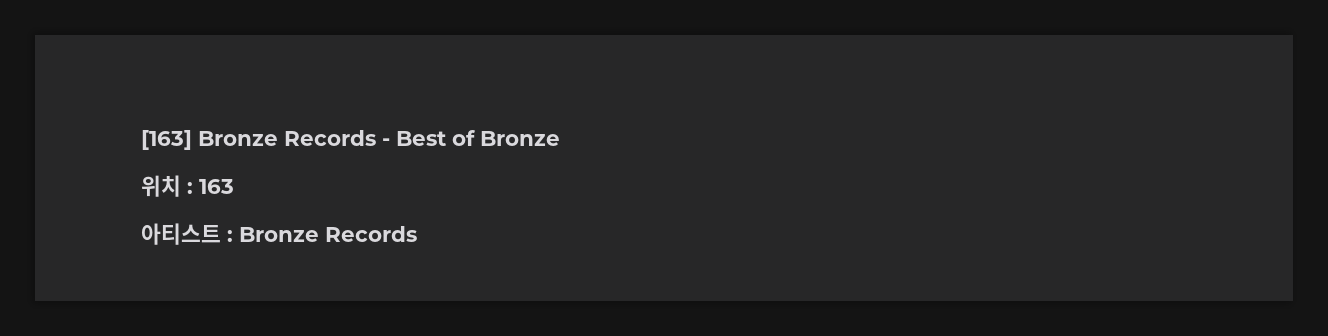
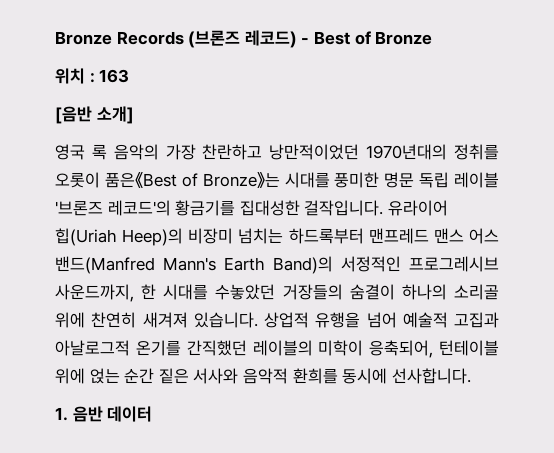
[141,130,376,150] [163] Bronze Records -> [55,30,297,48] Bronze Records (브론즈 레코드)
[141,223,417,245] 아티스트 : Bronze Records -> [55,106,134,124] [55,144,499,160] [55,172,499,188] [55,200,448,216] [55,228,500,246] [55,256,499,274] [55,284,500,302] [55,312,499,328] [55,340,499,358] [55,368,471,384] [55,406,153,422] [음반 소개] // 영국 록 음악의 가장 찬란하고 낭만적이었던 1970년대의 정취를 오롯이 품은《Best of Bronze》는 시대를 풍미한 명문 독립 레이블 '브론즈 레코드'의 황금기를 집대성한 걸작입니다. 유라이어 힙(Uriah Heep)의 비장미 넘치는 하드록부터 맨프레드 맨스 어스 밴드(Manfred Mann's Earth Band)의 서정적인 프로그레시브 사운드까지, 한 시대를 수놓았던 거장들의 숨결이 하나의 소리골 위에 찬연히 새겨져 있습니다. 상업적 유행을 넘어 예술적 고집과 아날로그적 온기를 간직했던 레이블의 미학이 응축되어, 턴테이블 위에 얹는 순간 짙은 서사와 음악적 환희를 동시에 선사합니다. // 1. 음반 데이터

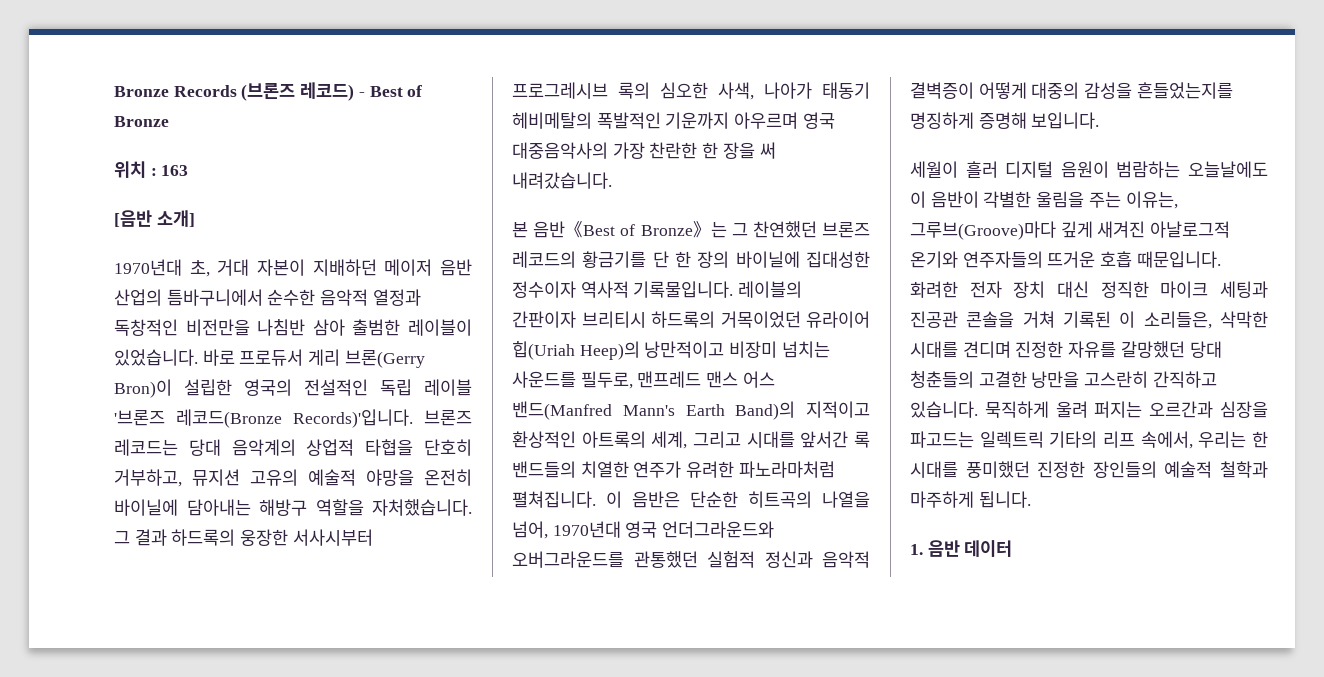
[55,144,499,160] [55,172,135,188] 영국 록 음악의 가장 찬란하고 낭만적이었던 1970년대의 정취를 오롯이 품은 -> [114,259,472,277] [114,289,421,306] [114,319,472,336] [114,349,425,368] [114,379,472,398] [114,409,472,428] [114,439,473,456] [114,469,472,487] [114,499,472,516] [114,529,373,546] [512,82,870,100] [512,112,835,129] [512,142,776,159] [512,172,612,189] [512,221,566,238] 1970년대 초, 거대 자본이 지배하던 메이저 음반 산업의 틈바구니에서 순수한 음악적 열정과 독창적인 비전만을 나침반 삼아 출범한 레이블이 있었습니다. 바로 프로듀서 게리 브론(Gerry Bron)이 설립한 영국의 전설적인 독립 레이블 '브론즈 레코드(Bronze Records)'입니다. 브론즈 레코드는 당대 음악계의 상업적 타협을 단호히 거부하고, 뮤지션 고유의 예술적 야망을 온전히 바이닐에 담아내는 해방구 역할을 자처했습니다. 그 결과 하드록의 웅장한 서사시부터 프로그레시브 록의 심오한 사색, 나아가 태동기 헤비메탈의 폭발적인 기운까지 아우르며 영국 대중음악사의 가장 찬란한 한 장을 써 내려갔습니다. // 본 음반
[284,172,499,188] [55,200,384,216] 시대를 풍미한 명문 독립 레이블 '브론즈 레코드'의 황금기를 집대성한 걸작입니다. -> [731,221,870,238] [512,251,870,268] [512,281,803,298] [512,311,801,328] 그 찬연했던 브론즈 레코드의 황금기를 단 한 장의 바이닐에 집대성한 정수이자 역사적 기록물입니다. 레이블의 간판이자 브리티시 하드록의 거목이었던
(184, 237) none -> [644,341,725,358] 낭만적이고
[288,228,364,244] 하드록부터 -> [512,371,633,389] 사운드를 필두로,
[341,256,499,272] [55,284,500,302] [55,312,499,328] [55,340,499,358] [55,368,471,384] 서정적인 프로그레시브 사운드까지, 한 시대를 수놓았던 거장들의 숨결이 하나의 소리골 위에 찬연히 새겨져 있습니다. 상업적 유행을 넘어 예술적 고집과 아날로그적 온기를 간직했던 레이블의 미학이 응축되어, 턴테이블 위에 얹는 순간 짙은 서사와 음악적 환희를 동시에 선사합니다. -> [806,401,870,418] [512,431,870,449] [512,461,835,478] [512,491,870,508] [512,521,775,539] [512,551,870,568] [910,82,1233,99] [910,112,1100,129] [910,161,1268,178] [910,191,1178,209] [910,221,1231,240] [910,251,1221,268] [910,281,1268,298] [910,311,1268,329] [910,341,1222,358] [910,371,1217,388] [910,401,1268,418] [910,431,1268,449] [910,461,1268,478] [910,491,1031,508] 지적이고 환상적인 아트록의 세계, 그리고 시대를 앞서간 록 밴드들의 치열한 연주가 유려한 파노라마처럼 펼쳐집니다. 이 음반은 단순한 히트곡의 나열을 넘어, 1970년대 영국 언더그라운드와 오버그라운드를 관통했던 실험적 정신과 음악적 결벽증이 어떻게 대중의 감성을 흔들었는지를 명징하게 증명해 보입니다. // 세월이 흘러 디지털 음원이 범람하는 오늘날에도 이 음반이 각별한 울림을 주는 이유는, 그루브(Groove)마다 깊게 새겨진 아날로그적 온기와 연주자들의 뜨거운 호흡 때문입니다. 화려한 전자 장치 대신 정직한 마이크 세팅과 진공관 콘솔을 거쳐 기록된 이 소리들은, 삭막한 시대를 견디며 진정한 자유를 갈망했던 당대 청춘들의 고결한 낭만을 고스란히 간직하고 있습니다. 묵직하게 울려 퍼지는 오르간과 심장을 파고드는 일렉트릭 기타의 리프 속에서, 우리는 한 시대를 풍미했던 진정한 장인들의 예술적 철학과 마주하게 됩니다.

